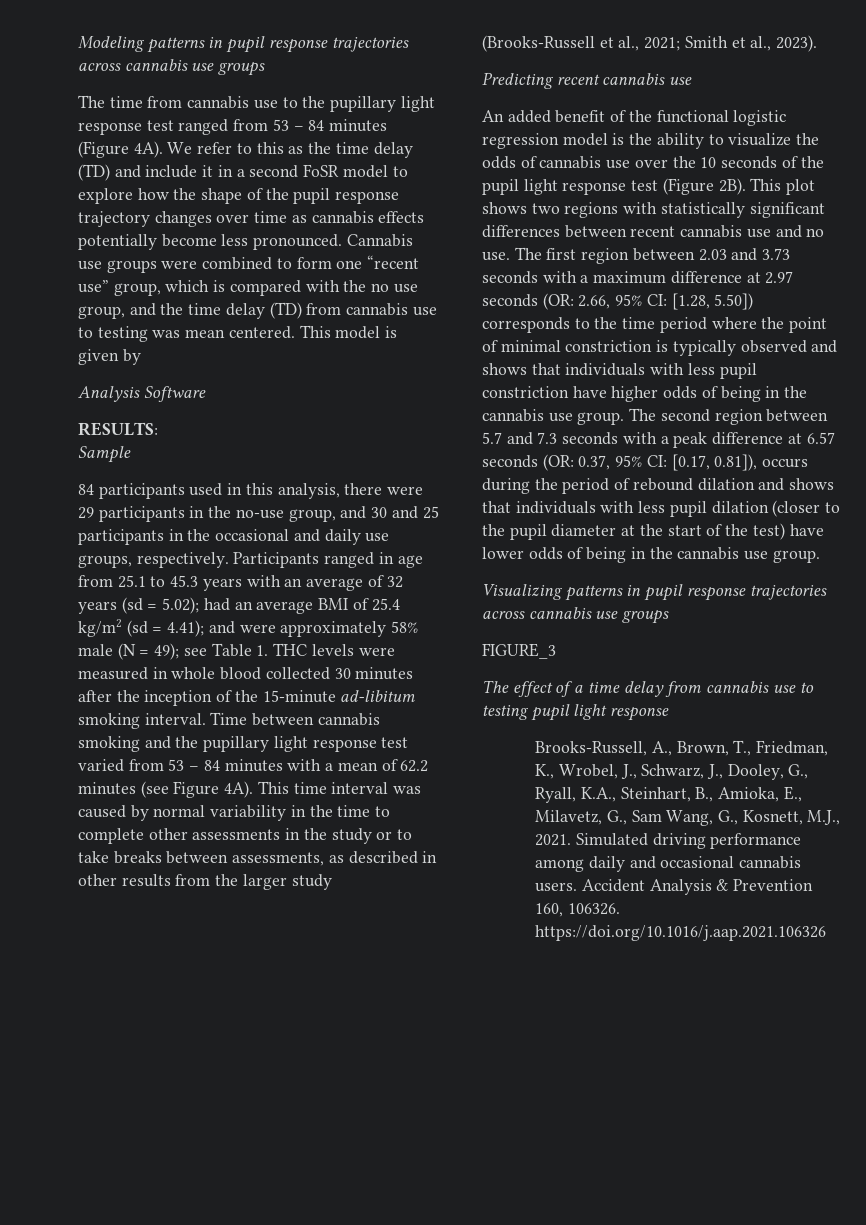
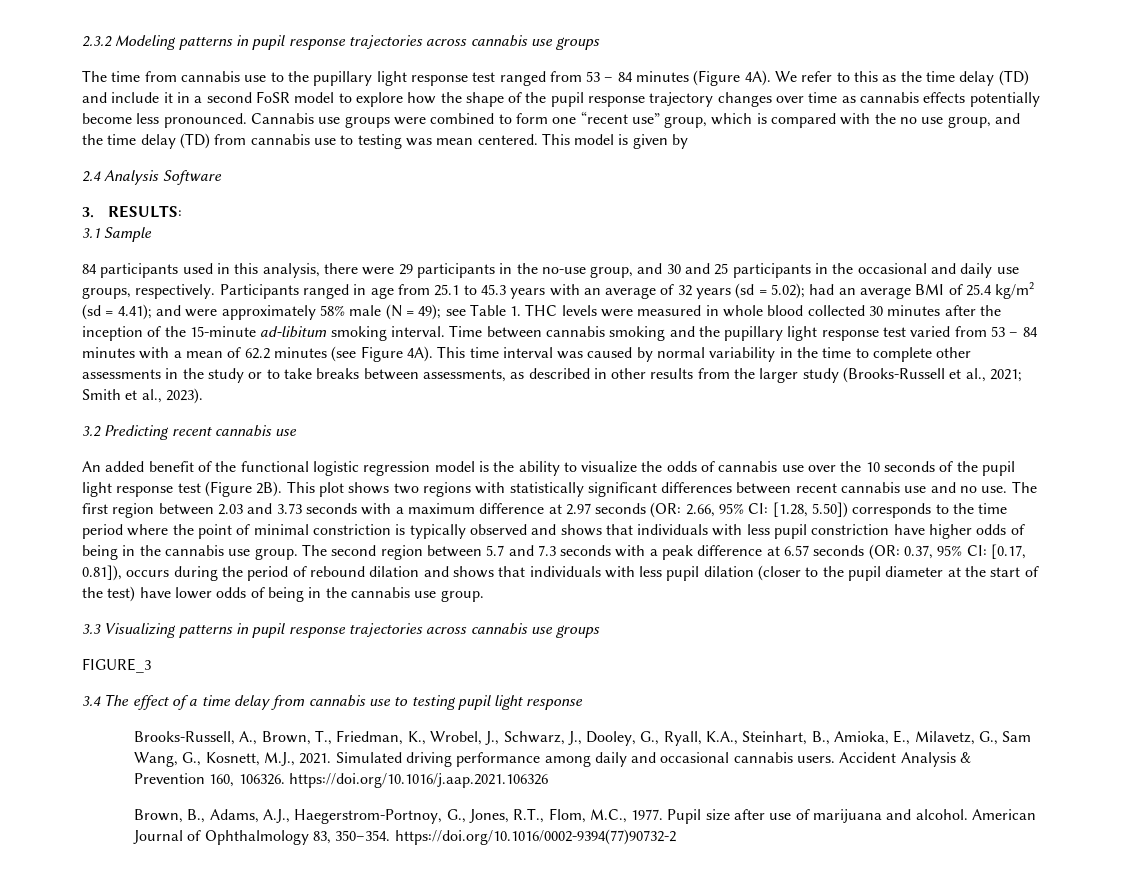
(78, 44) none -> [82,36,112,47] 2.3.2
(141, 357) none -> [82,171,101,182] 2.4
(206, 394) none -> [82,207,94,218] 3.
(158, 429) none -> [82,228,100,238] 3.1
(818, 43) none -> [82,426,101,437] 3.2
(820, 556) none -> [82,624,101,634] 3.3
(556, 651) none -> [82,696,101,706] 3.4
(827, 933) none -> [133,808,1037,824] [132,829,676,845] // Brown, B., Adams, A.J., Haegerstrom-Portnoy, G., Jones, R.T., Flom, M.C., 1977. Pupil size after use of marijuana and alcohol. American Journal of Ophthalmology 83, 350–354. https://doi.org/10.1016/0002-9394(77)90732-2

